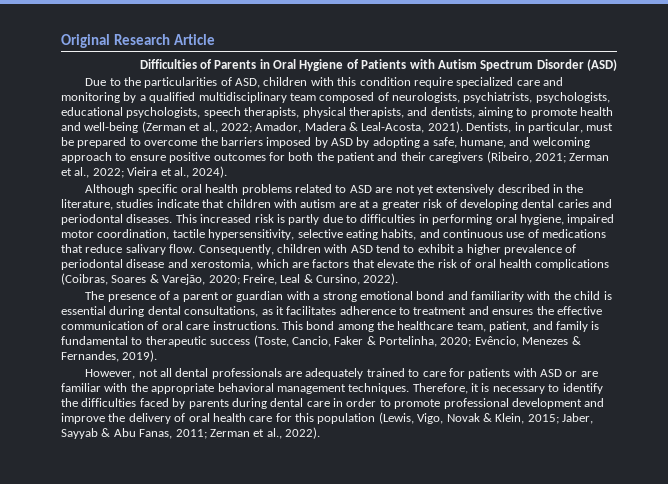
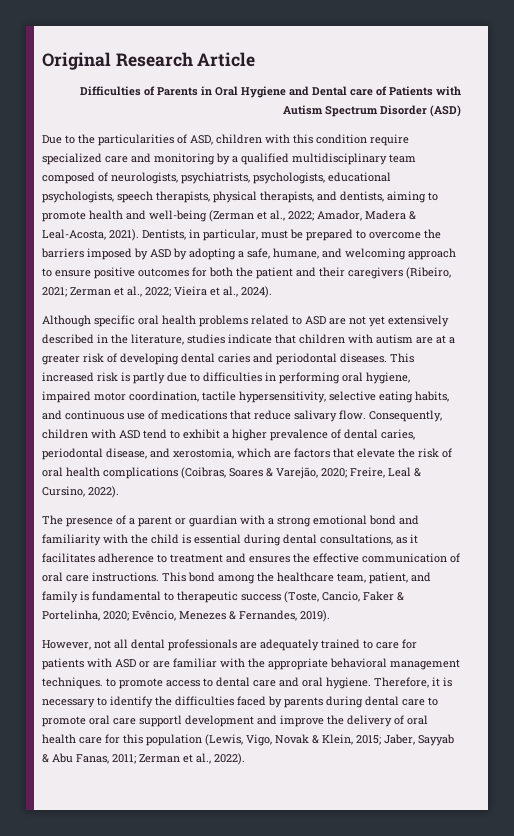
(344, 65) none -> [289,86,373,96] and Dental care
[61,259,165,270] periodontal disease -> [344,429,415,440] [42,448,147,460] dental caries, periodontal disease,
(410, 388) none -> [106,677,371,689] to promote access to dental care and oral hygiene.
[333,398,509,409] in order to promote professional -> [428,697,438,706] [42,715,182,727] to promote oral care supportl

